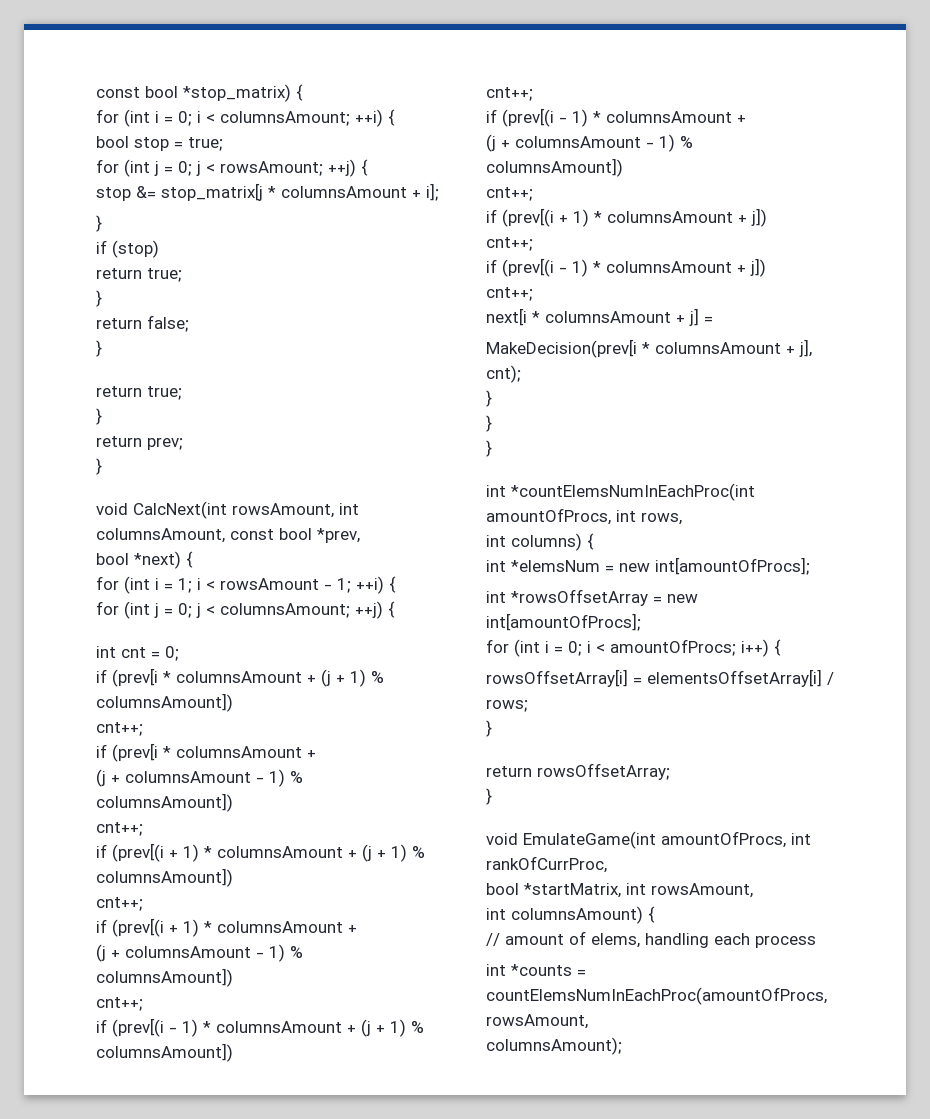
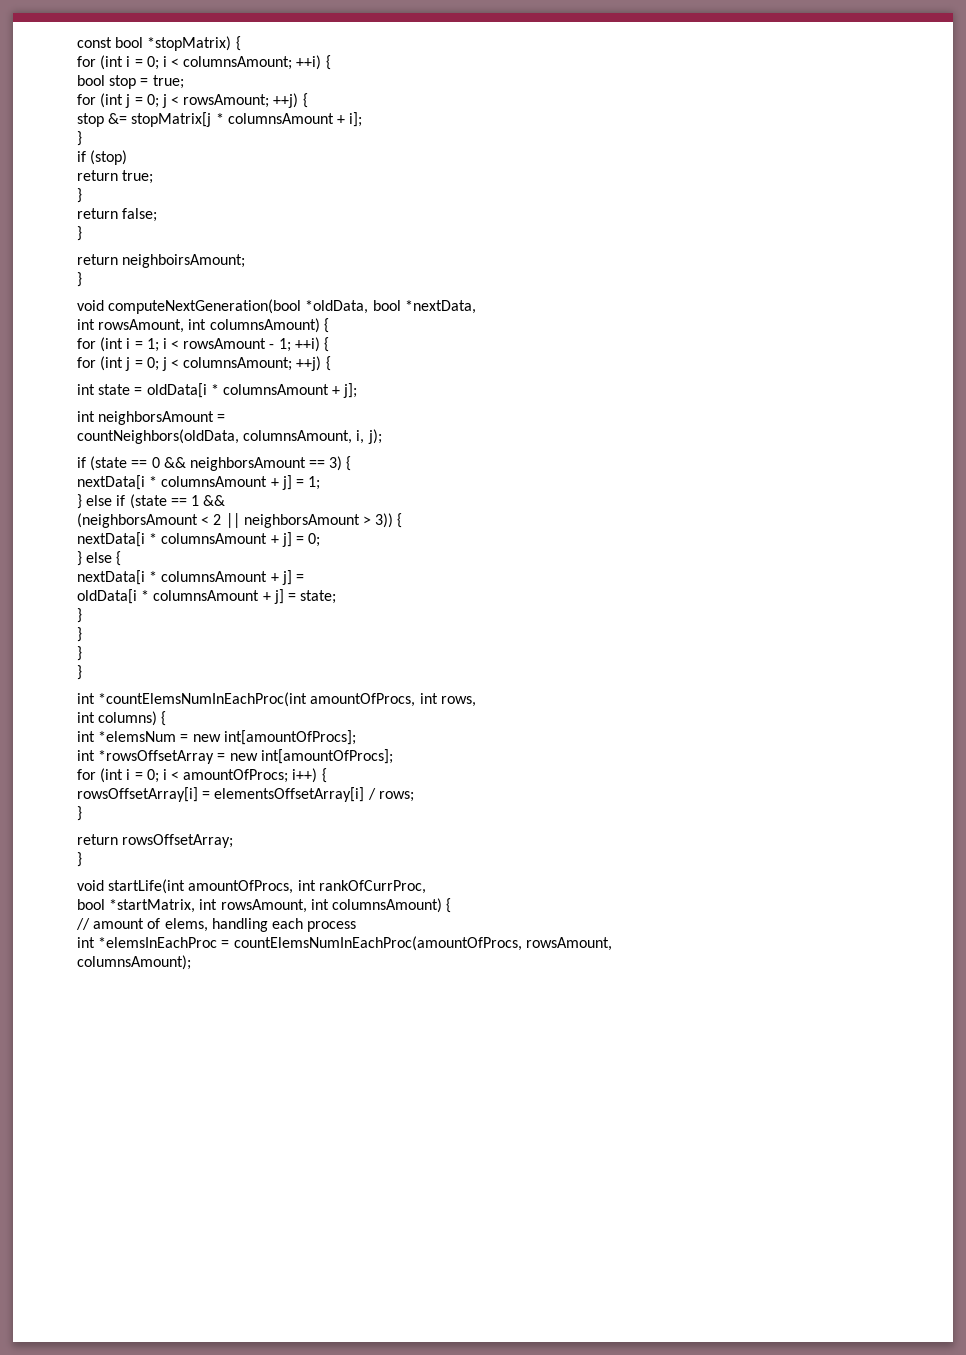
[96,84,291,102] const bool *stop_matrix) -> [77,36,232,51] const bool *stopMatrix)
[161,183,263,201] stop_matrix[j -> [131,112,212,127] stopMatrix[j
[147,386,182,400] [96,408,102,425] [96,436,183,450] [96,458,102,475] [96,501,359,519] [96,528,360,543] [96,551,181,569] true; // } // return prev; // } // void CalcNext(int rowsAmount, int columnsAmount, const bool *prev, // bool *next) -> [122,254,246,268] [77,272,82,287] [77,299,476,314] [77,318,320,333] neighboirsAmount; // } // void computeNextGeneration(bool *oldData, bool *nextData, // int rowsAmount, int columnsAmount)
[121,646,179,661] [96,668,384,687] [96,693,233,712] [96,722,143,736] [96,743,316,762] [96,769,303,787] [96,793,233,812] [96,822,143,836] [96,843,425,862] [96,868,233,887] [96,897,143,911] [96,918,357,937] [96,944,303,962] [96,968,233,987] [96,997,143,1011] [96,1018,424,1037] [96,1043,233,1062] [486,87,533,101] [486,108,746,127] [486,134,693,152] [486,158,623,177] [486,187,533,201] [486,208,767,227] [486,237,533,251] [486,258,766,277] [486,287,533,301] [486,308,527,326] cnt = 0; // if (prev[i * columnsAmount + (j + 1) % columnsAmount]) // cnt++; // if (prev[i * columnsAmount + // (j + columnsAmount - 1) % columnsAmount]) // cnt++; // if (prev[(i + 1) * columnsAmount + (j + 1) % columnsAmount]) // cnt++; // if (prev[(i + 1) * columnsAmount + // (j + columnsAmount - 1) % columnsAmount]) // cnt++; // if (prev[(i - 1) * columnsAmount + (j + 1) % columnsAmount]) // cnt++; // if (prev[(i - 1) * columnsAmount + // (j + columnsAmount - 1) % columnsAmount]) // cnt++; // if (prev[(i + 1) * columnsAmount + j]) // cnt++; // if (prev[(i - 1) * columnsAmount + j]) // cnt++; // next[i -> [98,383,358,398] [77,411,226,425] [77,429,382,444] [77,456,352,471] [77,475,321,490] [77,494,226,509] [77,513,403,528] [77,532,321,547] [77,551,122,566] [77,570,145,585] state = oldData[i * columnsAmount + j]; // int neighborsAmount = // countNeighbors(oldData, columnsAmount, i, j); // if (state == 0 && neighborsAmount == 3) { // nextData[i * columnsAmount + j] = 1; // } else if (state == 1 && // (neighborsAmount < 2 || neighborsAmount > 3)) { // nextData[i * columnsAmount + j] = 0; // } else { // nextData[i
[486,339,812,358] [486,365,521,383] MakeDecision(prev[i * columnsAmount + j], cnt); -> [77,589,337,604] [77,608,82,623] oldData[i * columnsAmount + j] = state; // }
[523,831,656,849] EmulateGame(int -> [108,879,186,894] startLife(int
(753, 890) // -> (307, 906) none
[511,964,572,976] *counts -> [98,937,218,948] *elemsInEachProc

